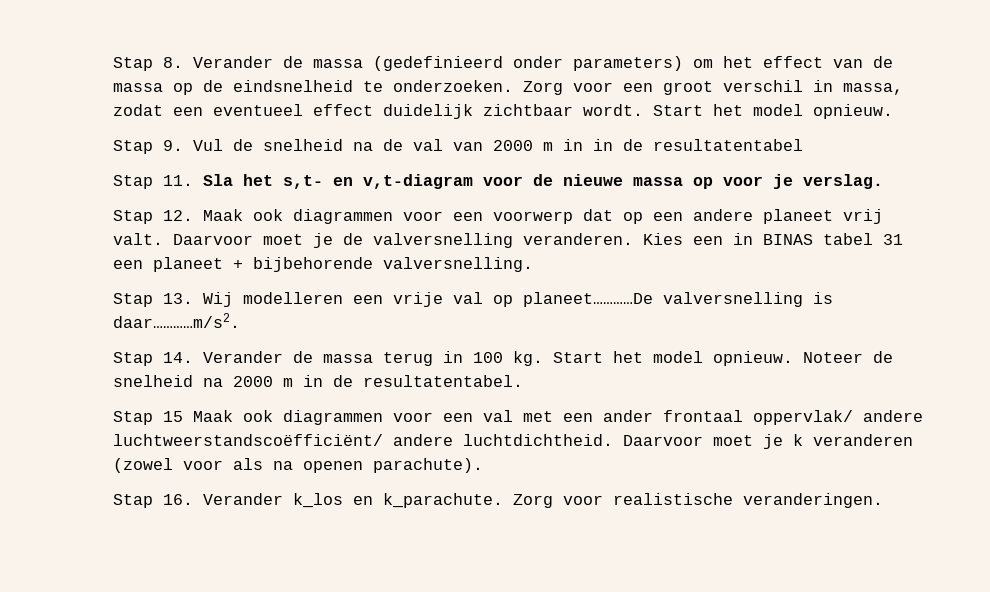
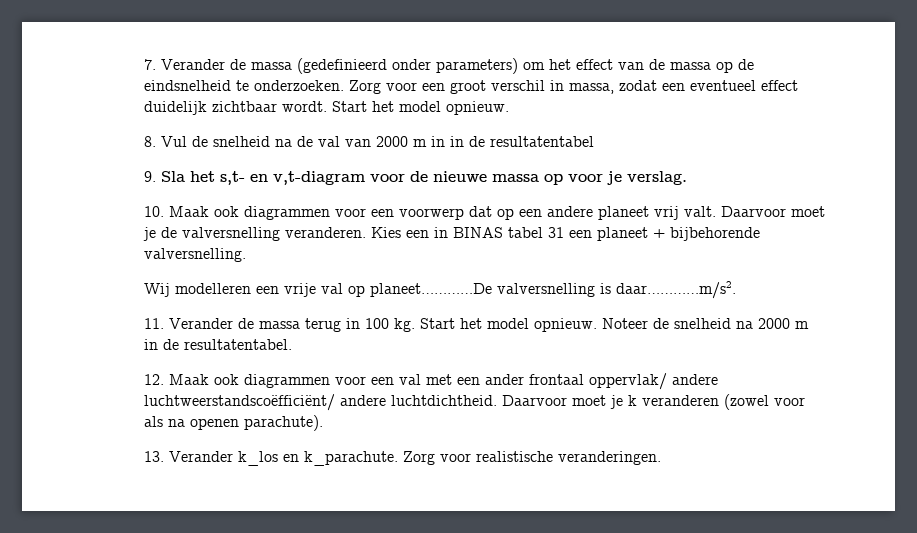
[112,57,183,71] Stap 8. -> [144,59,157,70] 7.
[112,140,183,154] Stap 9. -> [144,136,157,147] 8.
[112,175,193,189] Stap 11. -> [144,171,157,182] 9.
[112,210,193,224] Stap 12. -> [144,206,165,217] 10.
[112,293,193,307] Stap 13. -> (247, 255) none
[112,352,193,366] Stap 14. -> [144,318,165,329] 11.
[112,411,183,425] Stap 15 -> [144,374,165,385] 12.
[112,494,193,508] Stap 16. -> [144,451,165,462] 13.

